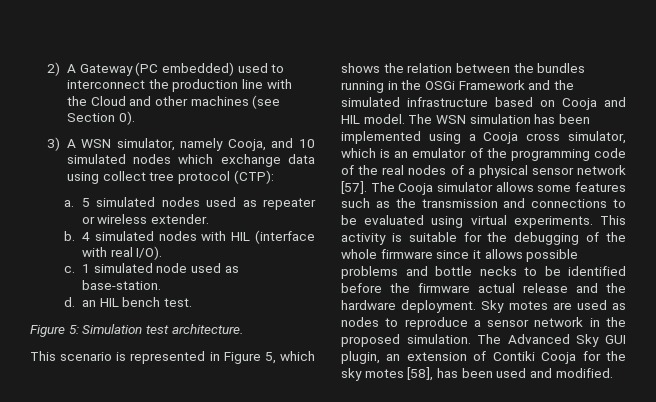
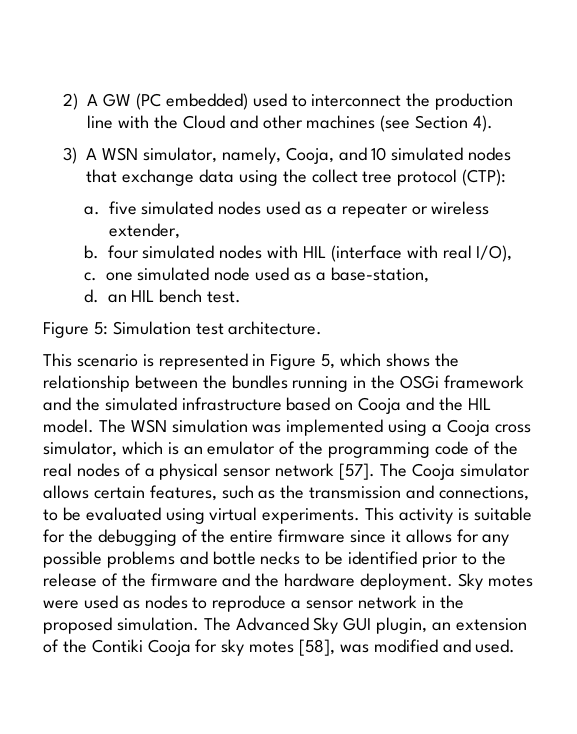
[79,64,133,76] Gateway -> [103,93,132,107] GW
[118,111,135,125] 0). -> [472,115,493,132] 4).
[180,138,224,151] namely -> [221,147,281,164] namely,
[178,154,214,164] which -> [86,169,118,183] that
(99, 178) none -> [282,169,307,183] the
[81,198,90,207] 5 -> [108,201,137,215] five
(257, 203) none -> [326,206,337,215] a
[150,214,209,224] extender. -> [108,223,180,239] extender,
[82,232,91,241] 4 -> [107,245,139,259] four
[136,246,163,260] I/O). -> [476,245,513,262] I/O),
[82,264,91,273] 1 -> [105,272,133,281] one
[82,280,162,290] base-station. -> [315,267,429,283] a base-station,
[407,63,453,73] relation -> [43,375,130,392] relationship
[458,80,525,90] Framework -> [443,375,524,389] framework
(626, 102) none -> [438,397,463,411] the
[534,114,590,124] has been -> [252,424,282,433] was
[537,182,626,192] some features -> [93,485,217,501] certain features,
[531,199,608,208] connections -> [438,486,529,501] connections,
[341,249,377,259] whole -> [230,530,274,543] entire
(523, 254) none -> [456,529,510,546] for any
[341,283,568,293] before the firmware actual release -> [421,551,506,568] [43,573,218,587] prior to the release of the firmware
[552,302,572,310] are -> [43,600,79,609] were
(487, 356) none -> [62,639,87,653] the
[606,351,626,361] the -> (218, 646) none
[436,368,613,378] has been used and modified. -> [339,639,516,653] was modified and used.

